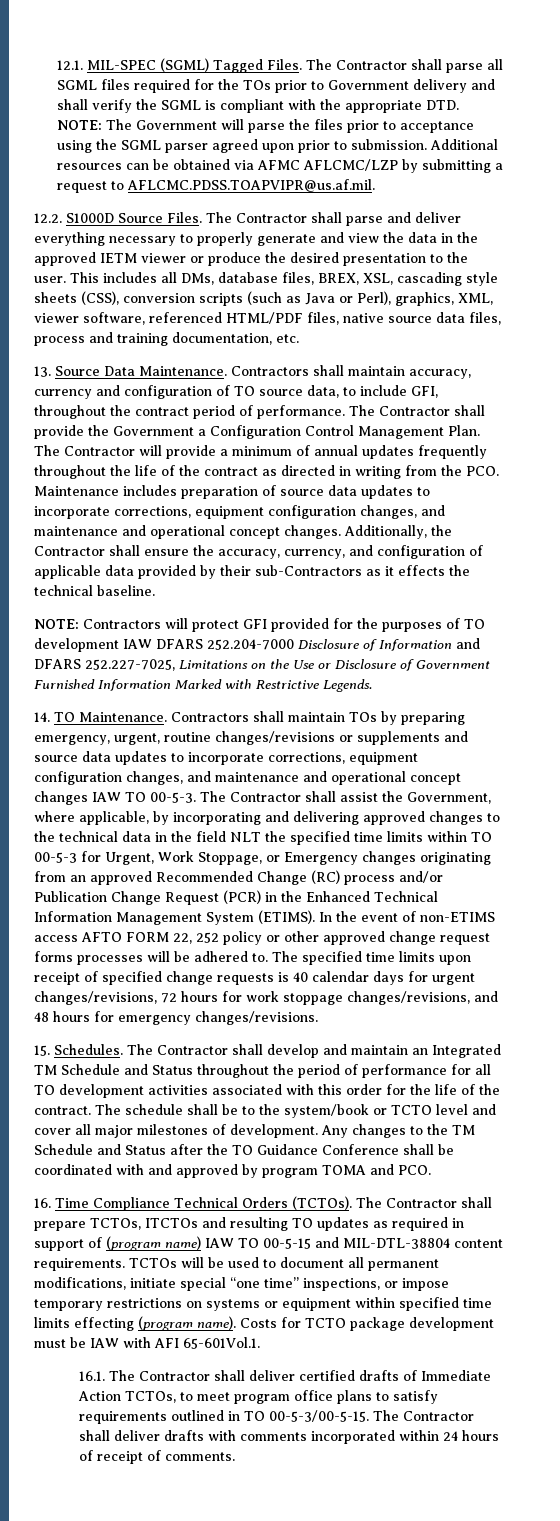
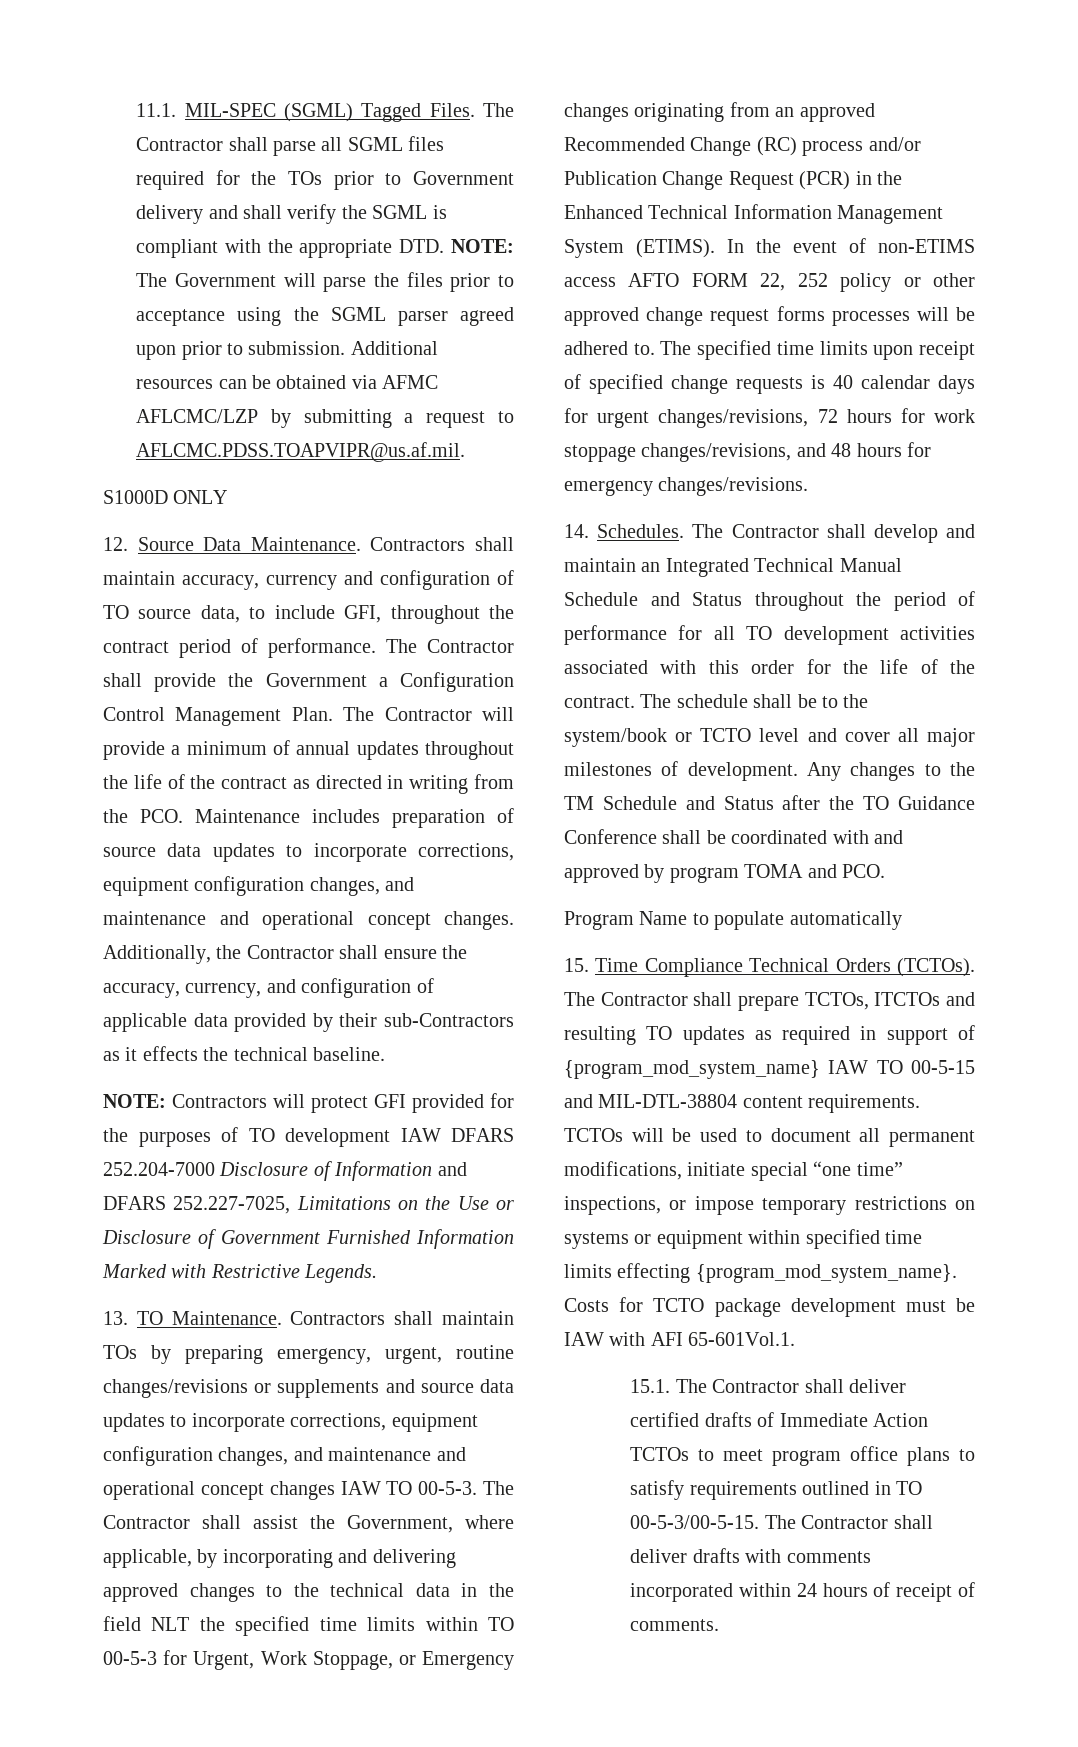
[56,60,83,70] 12.1. -> [136,103,177,117] 11.1.
[34,212,461,226] [34,232,478,246] [34,252,468,266] [34,272,498,286] [34,291,493,306] [34,312,501,325] [34,332,299,346] [34,366,51,377] 12.2. S1000D Source Files. The Contractor shall parse and deliver everything necessary to properly generate and view the data in the approved IETM viewer or produce the desired presentation to the user. This includes all DMs, database files, BREX, XSL, cascading style sheets (CSS), conversion scripts (such as Java or Perl), graphics, XML, viewer software, referenced HTML/PDF files, native source data files, process and training documentation, etc. // 13. -> [103,490,228,504] [103,537,128,551] S1000D ONLY // 12.
[418,445,487,459] frequently -> (419, 750) none
[34,712,50,722] 14. -> [103,1311,128,1325] 13.
[34,1045,50,1056] 15. -> [564,524,589,538] 14.
[34,1065,57,1075] TM -> [754,558,902,572] Technical Manual
[34,1198,51,1208] 16. -> [564,911,902,930] [564,958,589,972] Program Name to populate automatically // 15.
[106,1236,201,1251] (program name) -> [564,1060,820,1079] {program_mod_system_name}
[138,1316,236,1331] (program name). -> [695,1264,957,1283] {program_mod_system_name}.
[79,1371,106,1381] 16.1. -> [630,1379,671,1393] 15.1.
[125,1391,177,1403] TCTOs, -> [630,1447,690,1461] TCTOs

